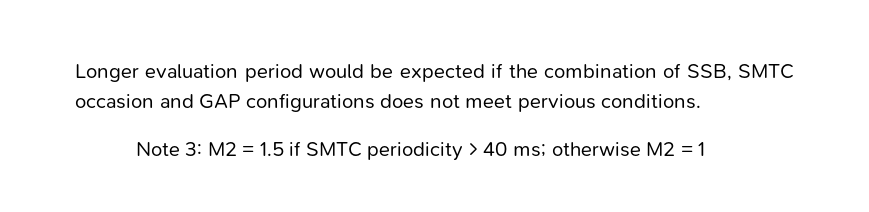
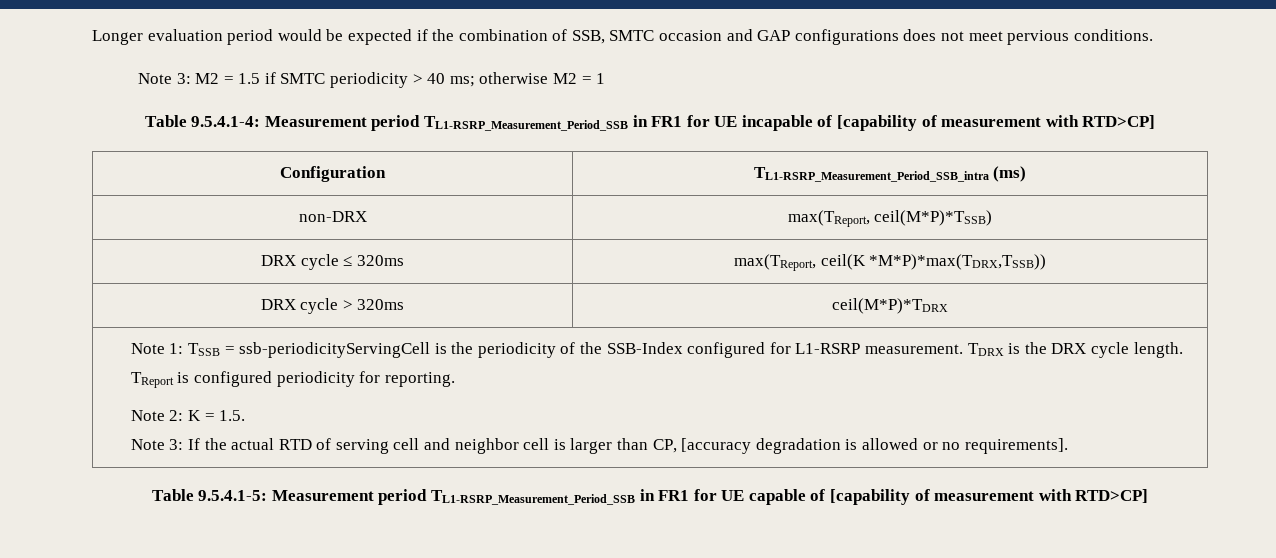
(706, 149) none -> [144,115,1156,131] [280,166,386,182] [753,166,1027,182] [298,211,367,222] [787,210,993,227] [261,254,404,270] [733,254,1047,271] [260,298,405,314] [831,298,948,314] [130,342,1183,358] [130,371,455,388] [130,410,246,421] [130,438,1068,454] [151,489,1149,505] // Table 9.5.4.1-4: Measurement period TL1-RSRP_Measurement_Period_SSB in FR1 for UE incapable of [capability of measurement with RTD>CP] // Configuration | TL1-RSRP_Measurement_Period_SSB_intra (ms) // non-DRX | max(TReport, ceil(M*P)*TSSB) // DRX cycle ≤ 320ms | max(TReport, ceil(K *M*P)*max(TDRX,TSSB)) // DRX cycle > 320ms | ceil(M*P)*TDRX // Note 1: TSSB = ssb-periodicityServingCell is the periodicity of the SSB-Index configured for L1-RSRP measurement. TDRX is the DRX cycle length. TReport is configured periodicity for reporting. // Note 2: K = 1.5. // Note 3: If the actual RTD of serving cell and neighbor cell is larger than CP, [accuracy degradation is allowed or no requirements]. // Table 9.5.4.1-5: Measurement period TL1-RSRP_Measurement_Period_SSB in FR1 for UE capable of [capability of measurement with RTD>CP]

